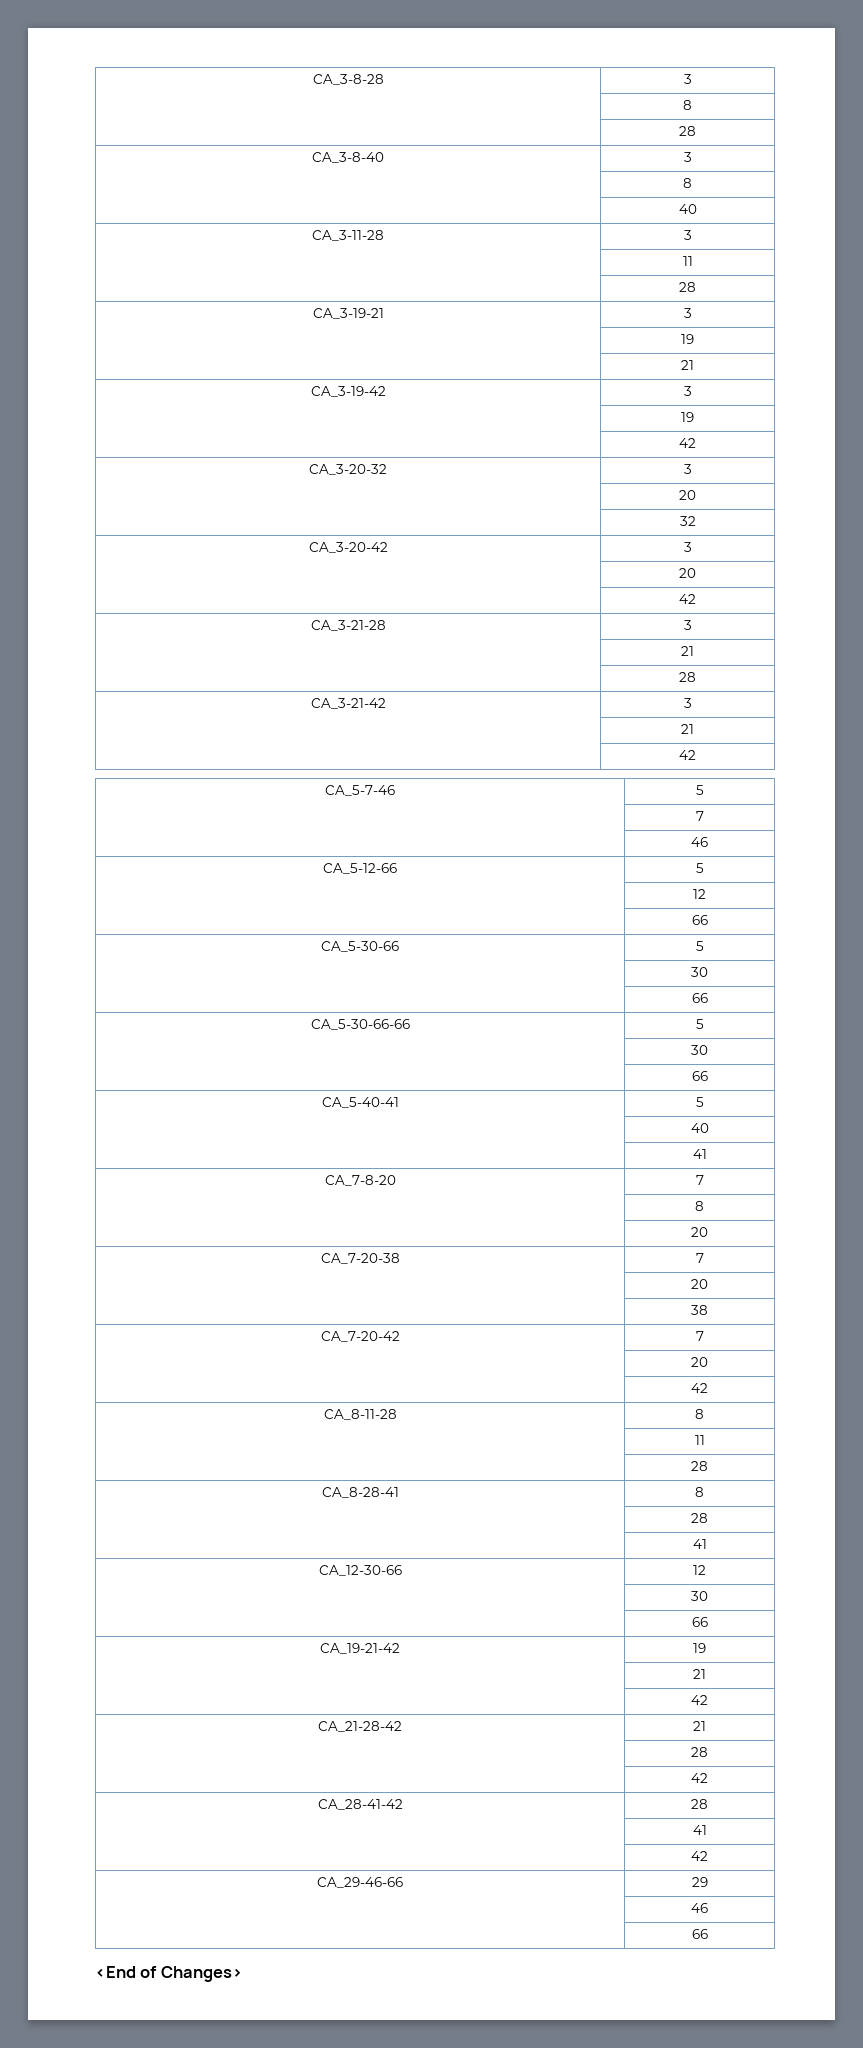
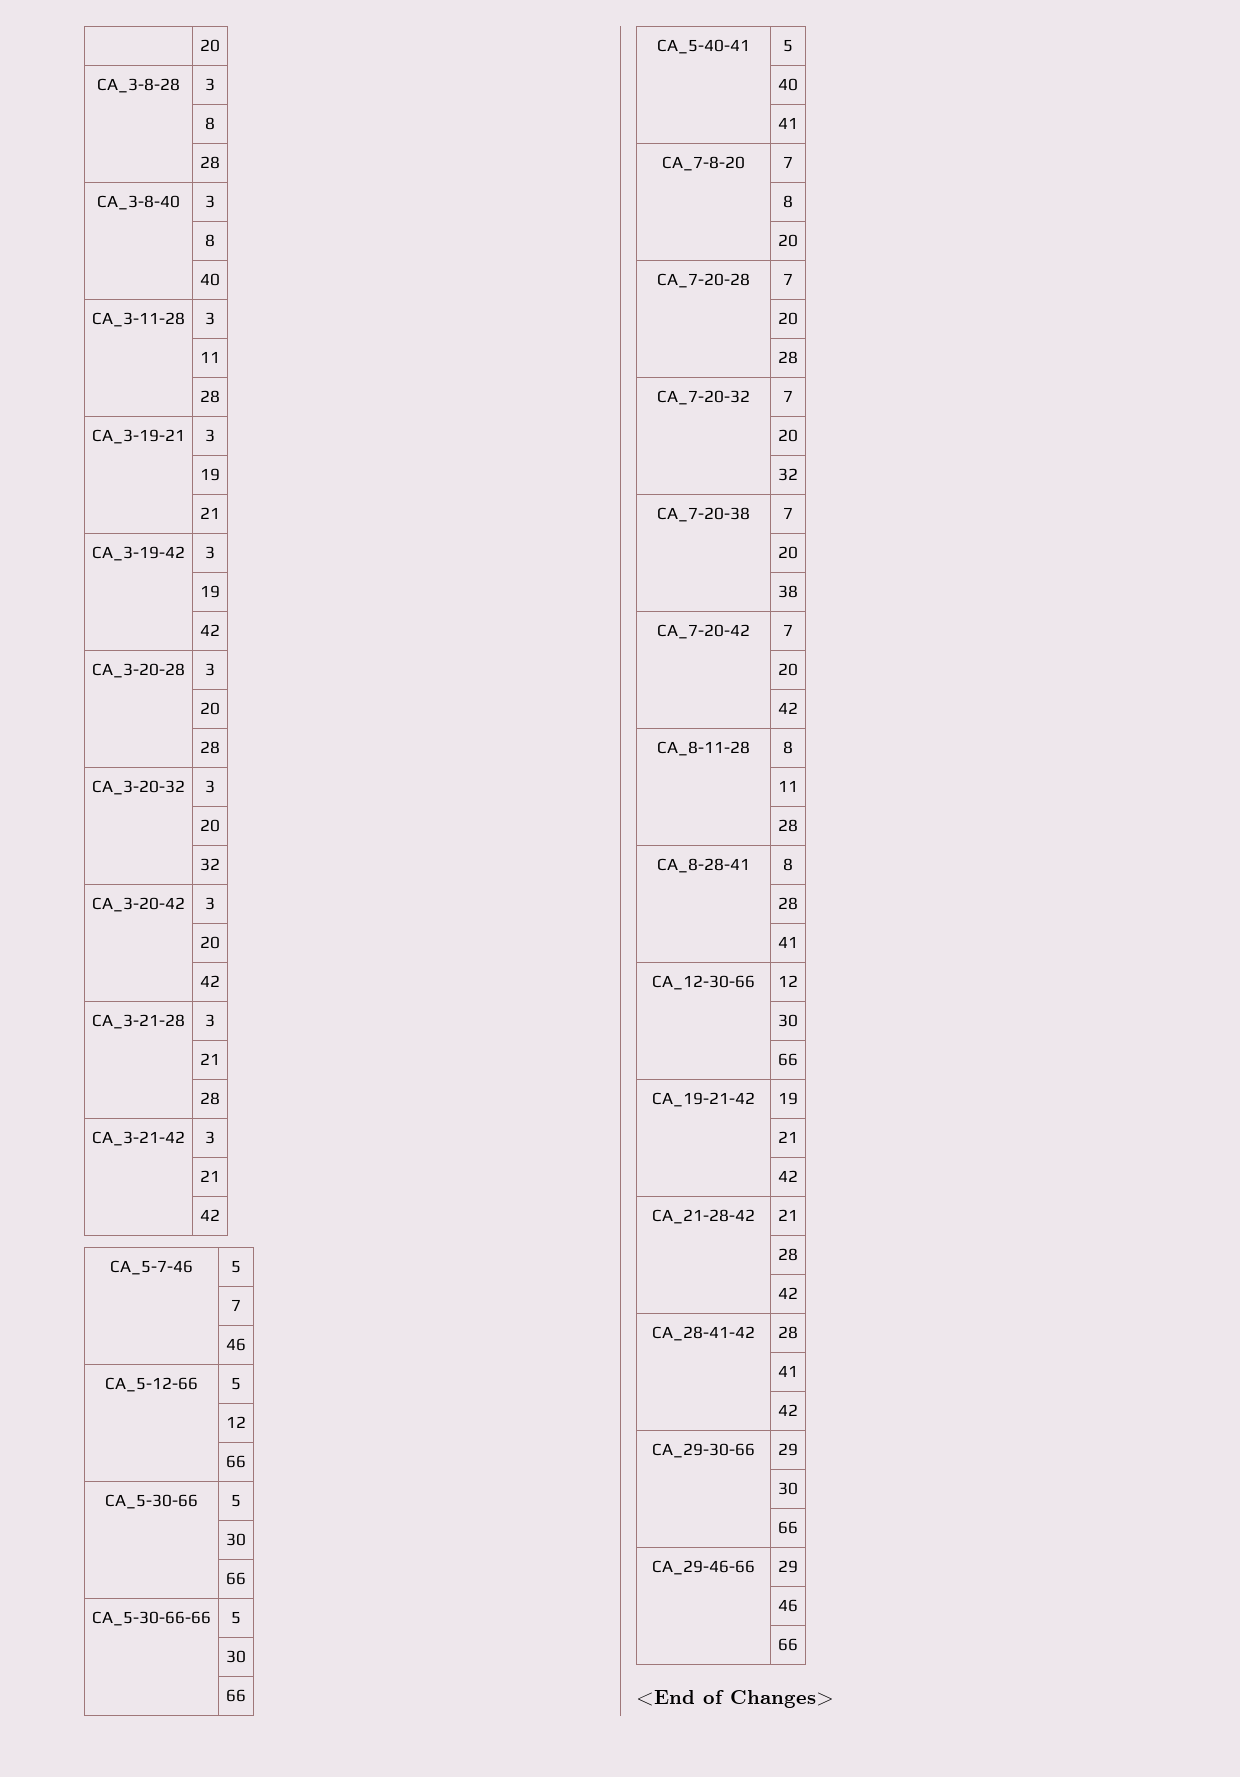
(312, 79) none -> [200,39,220,52] | 20 //
(696, 443) none -> [92,663,185,678] [205,663,215,676] [200,702,220,715] [200,741,220,754] // CA_3-20-28 | 3 // | 20 // | 28
(708, 1232) none -> [657,273,750,288] [783,273,793,285] [778,312,798,325] [778,351,798,364] [657,390,750,405] [783,390,793,402] [778,429,798,442] [778,468,798,481] // CA_7-20-28 | 7 // | 20 // | 28 // CA_7-20-32 | 7 // | 20 // | 32
(708, 1856) none -> [652,1443,755,1458] [778,1443,798,1456] [778,1482,798,1495] [778,1521,798,1534] // CA_29-30-66 | 29 // | 30 // | 66

